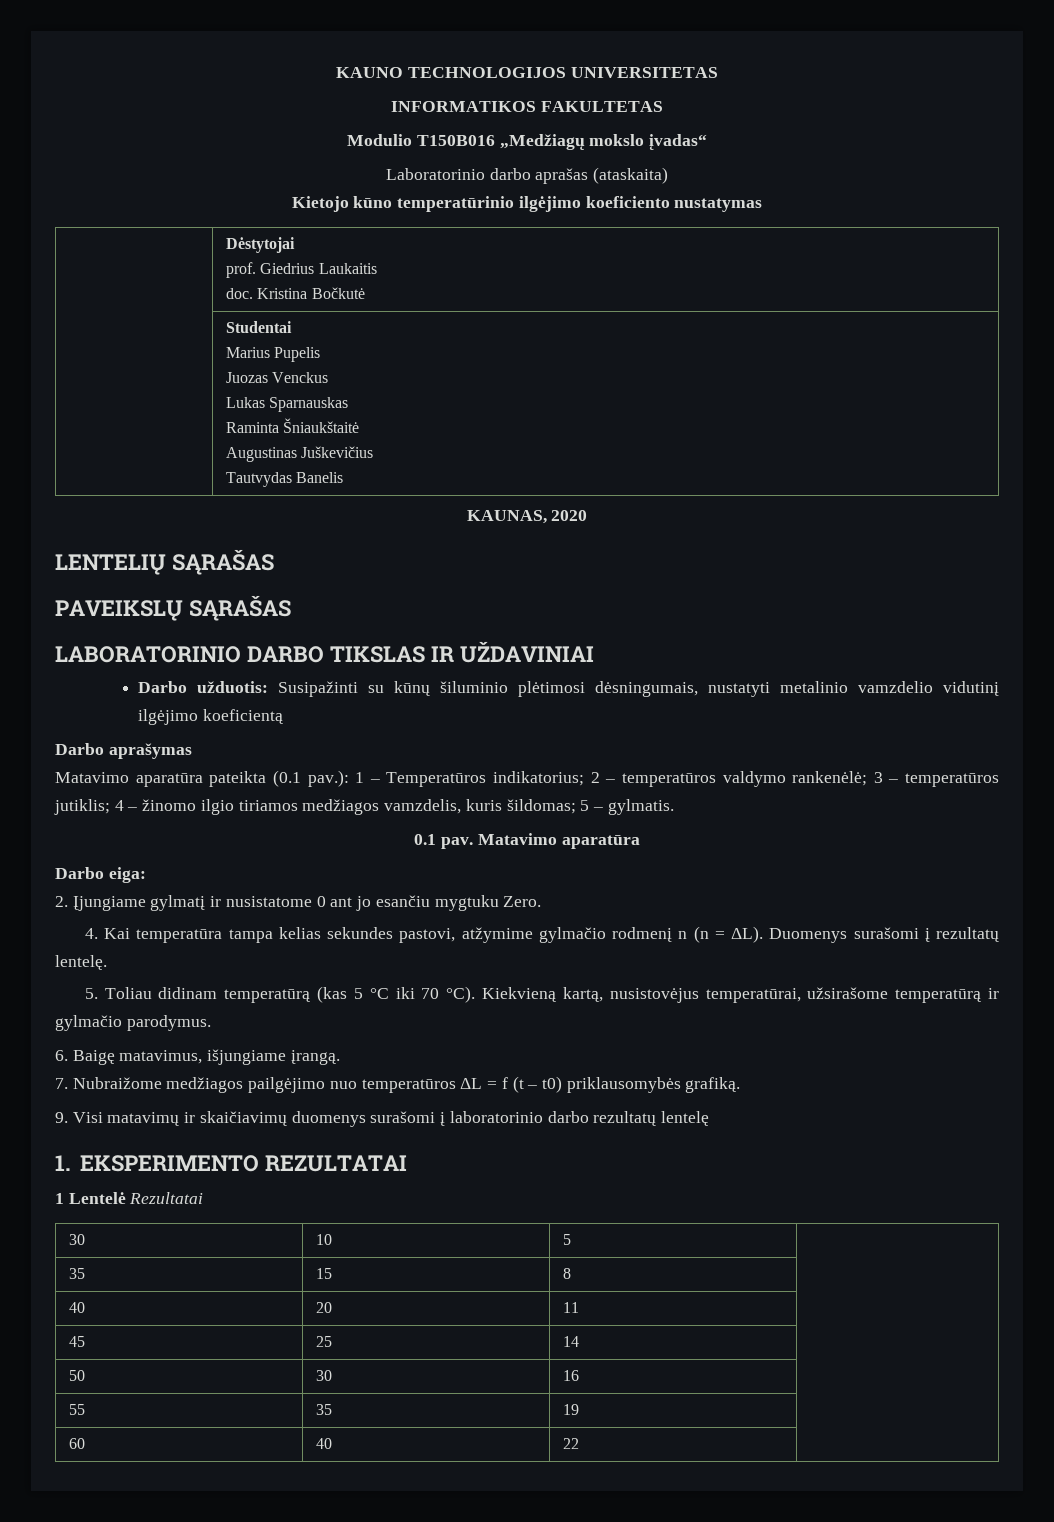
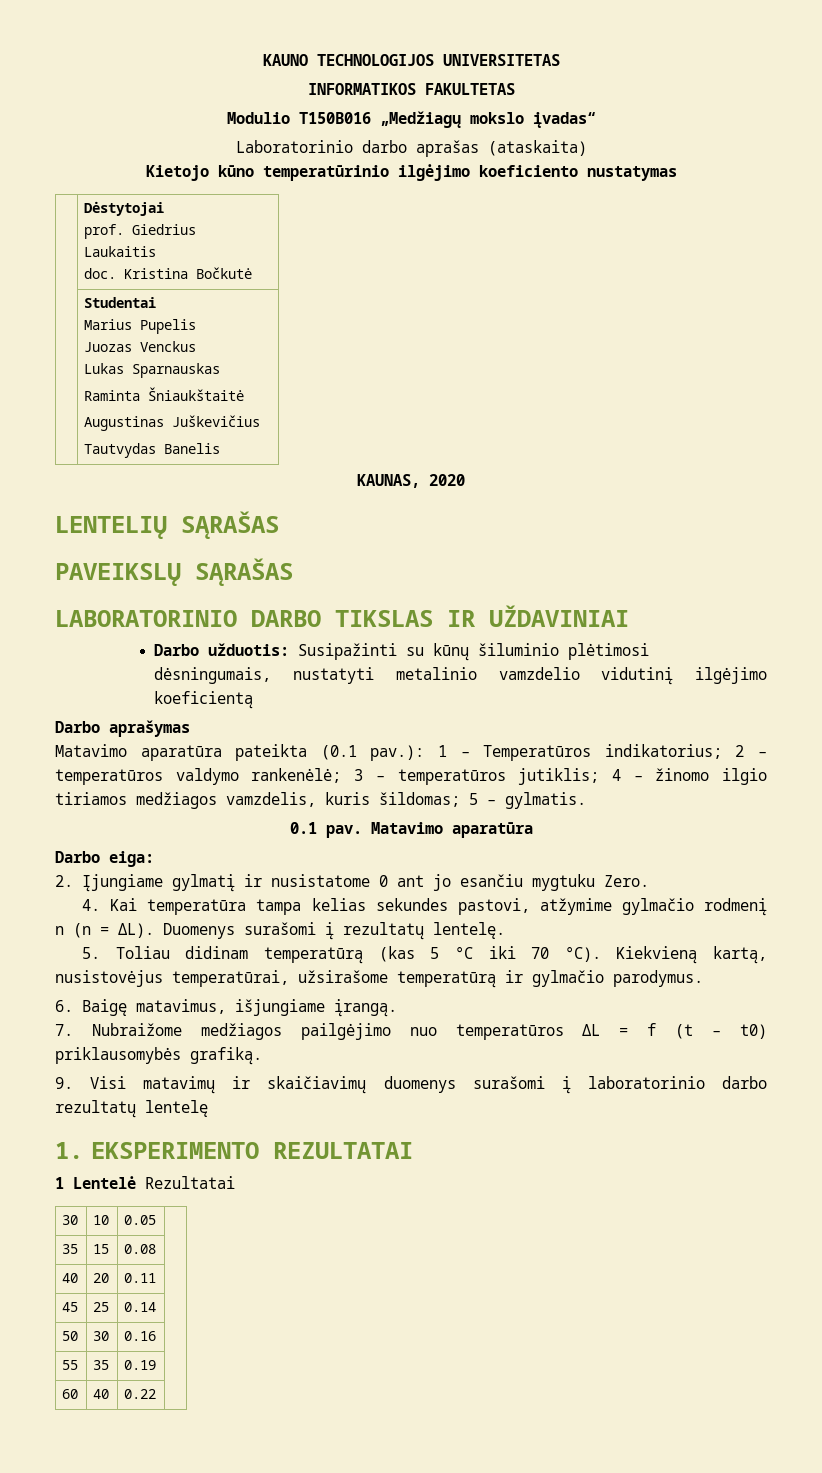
[562,1234,571,1245] 5 -> [124,1215,157,1225] 0.05
[562,1268,571,1279] 8 -> [124,1244,157,1254] 0.08
[562,1302,579,1313] 11 -> [124,1273,157,1283] 0.11
[562,1336,579,1347] 14 -> [124,1302,157,1312] 0.14
[562,1370,579,1381] 16 -> [124,1331,157,1341] 0.16
[562,1404,579,1415] 19 -> [124,1360,157,1370] 0.19
[562,1438,579,1449] 22 -> [124,1389,157,1399] 0.22

